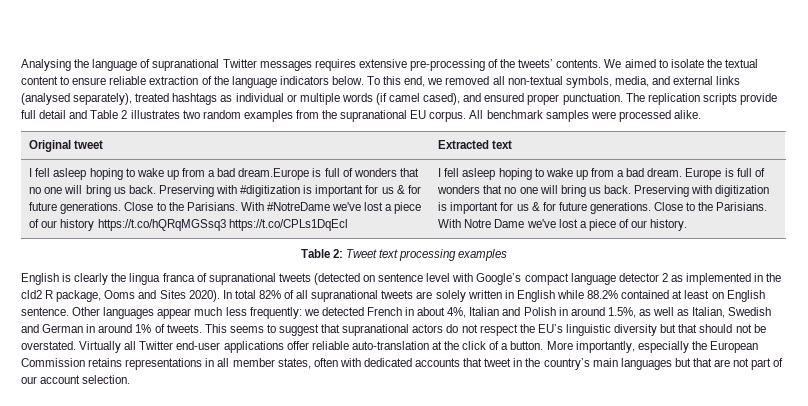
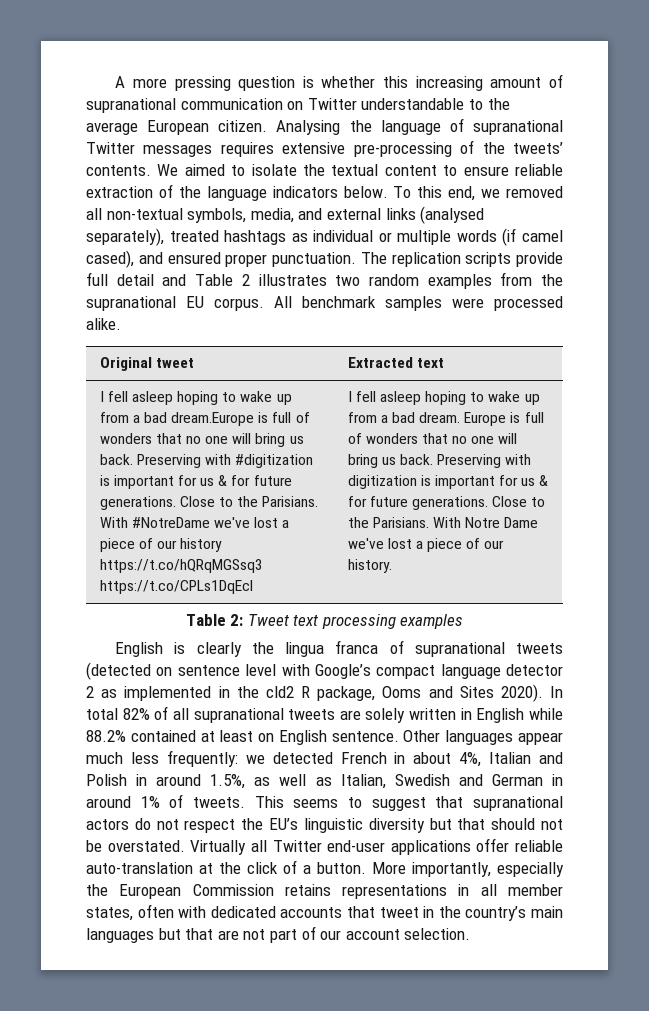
(21, 65) none -> [115,74,563,91] [86,98,510,113] [86,120,268,135] A more pressing question is whether this increasing amount of supranational communication on Twitter understandable to the average European citizen.

